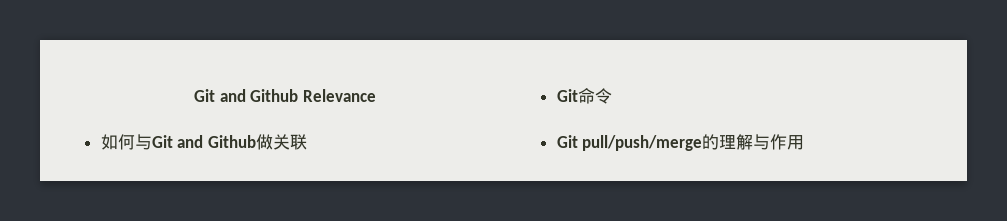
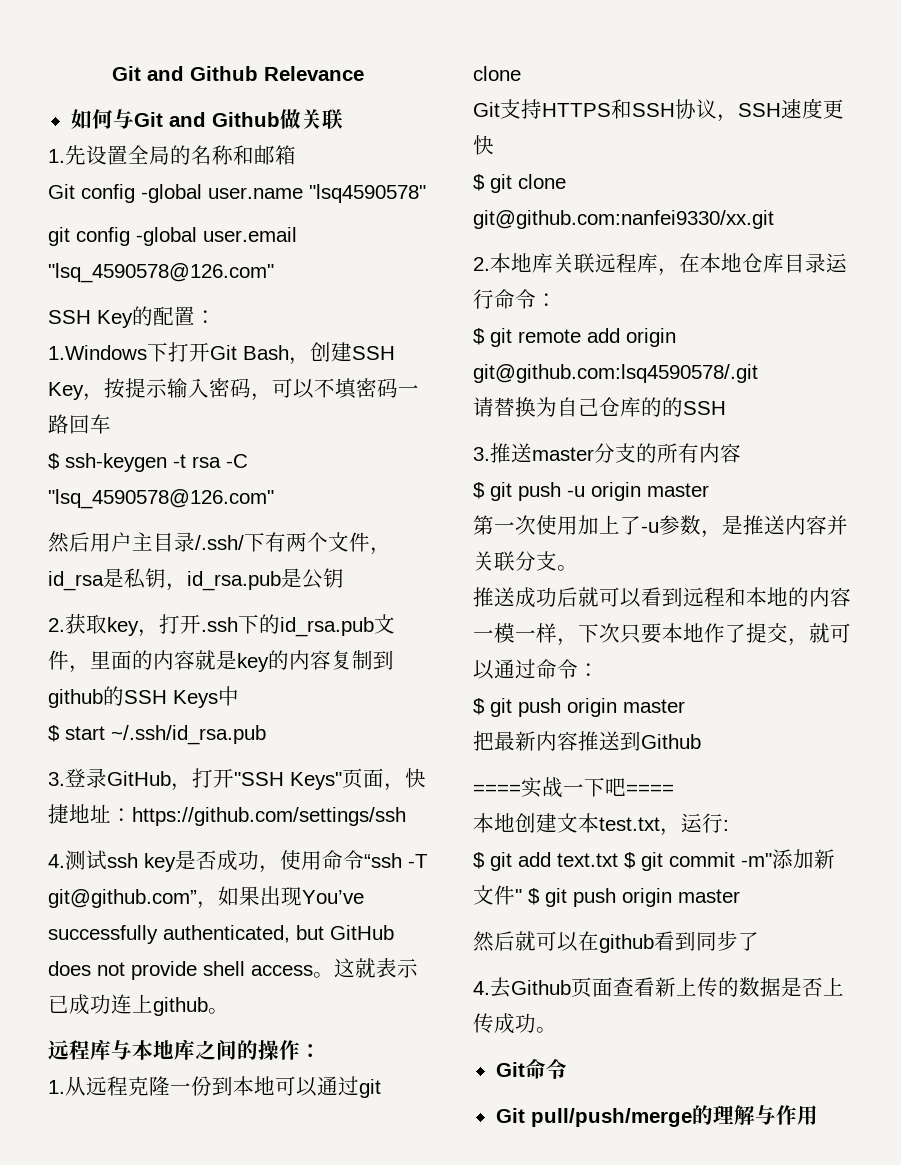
(307, 142) none -> [48,145,296,165] [48,184,426,203] [48,227,297,246] [48,263,274,283] [48,306,216,328] [48,342,395,365] [48,378,419,401] [48,414,111,434] [48,453,248,472] [48,489,274,509] [48,532,391,555] [48,568,344,591] [48,614,395,637] [48,650,394,673] [48,686,239,708] [48,725,266,745] [48,768,426,791] [48,804,406,826] [48,850,428,873] [48,886,364,909] [48,925,394,944] [48,958,418,980] [48,994,229,1016] [48,1039,321,1060] [48,1076,381,1098] [473,66,521,81] [473,98,844,122] [473,135,494,155] [473,174,566,193] [473,210,774,229] [473,253,847,276] [473,289,557,309] [473,328,676,347] [473,364,758,383] [473,397,726,417] [473,443,741,463] [473,482,709,501] [473,515,848,538] [473,551,578,571] [473,587,851,608] [473,623,851,646] [473,659,599,680] [473,698,685,717] [473,731,701,751] [473,777,674,798] [473,813,729,836] [473,849,835,871] [473,885,740,907] [473,931,759,953] [473,977,844,998] [473,1013,557,1034] // 1.先设置全局的名称和邮箱 // Git config -global user.name "lsq4590578" // git config -global user.email "lsq_4590578@126.com" // SSH Key的配置： // 1.Windows下打开Git Bash，创建SSH Key，按提示输入密码，可以不填密码一路回车 // $ ssh-keygen -t rsa -C "lsq_4590578@126.com" // 然后用户主目录/.ssh/下有两个文件，id_rsa是私钥，id_rsa.pub是公钥 // 2.获取key，打开.ssh下的id_rsa.pub文件，里面的内容就是key的内容复制到github的SSH Keys中 // $ start ~/.ssh/id_rsa.pub // 3.登录GitHub，打开"SSH Keys"页面，快捷地址：https://github.com/settings/ssh // 4.测试ssh key是否成功，使用命令“ssh -T git@github.com”，如果出现You’ve successfully authenticated, but GitHub does not provide shell access。这就表示已成功连上github。 // 远程库与本地库之间的操作： // 1.从远程克隆一份到本地可以通过git clone // Git支持HTTPS和SSH协议，SSH速度更快 // $ git clone git@github.com:nanfei9330/xx.git // 2.本地库关联远程库，在本地仓库目录运行命令： // $ git remote add origin git@github.com:lsq4590578/.git // 请替换为自己仓库的的SSH // 3.推送master分支的所有内容 // $ git push -u origin master // 第一次使用加上了-u参数，是推送内容并关联分支。 // 推送成功后就可以看到远程和本地的内容一模一样，下次只要本地作了提交，就可以通过命令： // $ git push origin master // 把最新内容推送到Github // ====实战一下吧==== // 本地创建文本test.txt，运行: // $ git add text.txt $ git commit -m"添加新文件" $ git push origin master // 然后就可以在github看到同步了 // 4.去Github页面查看新上传的数据是否上传成功。

